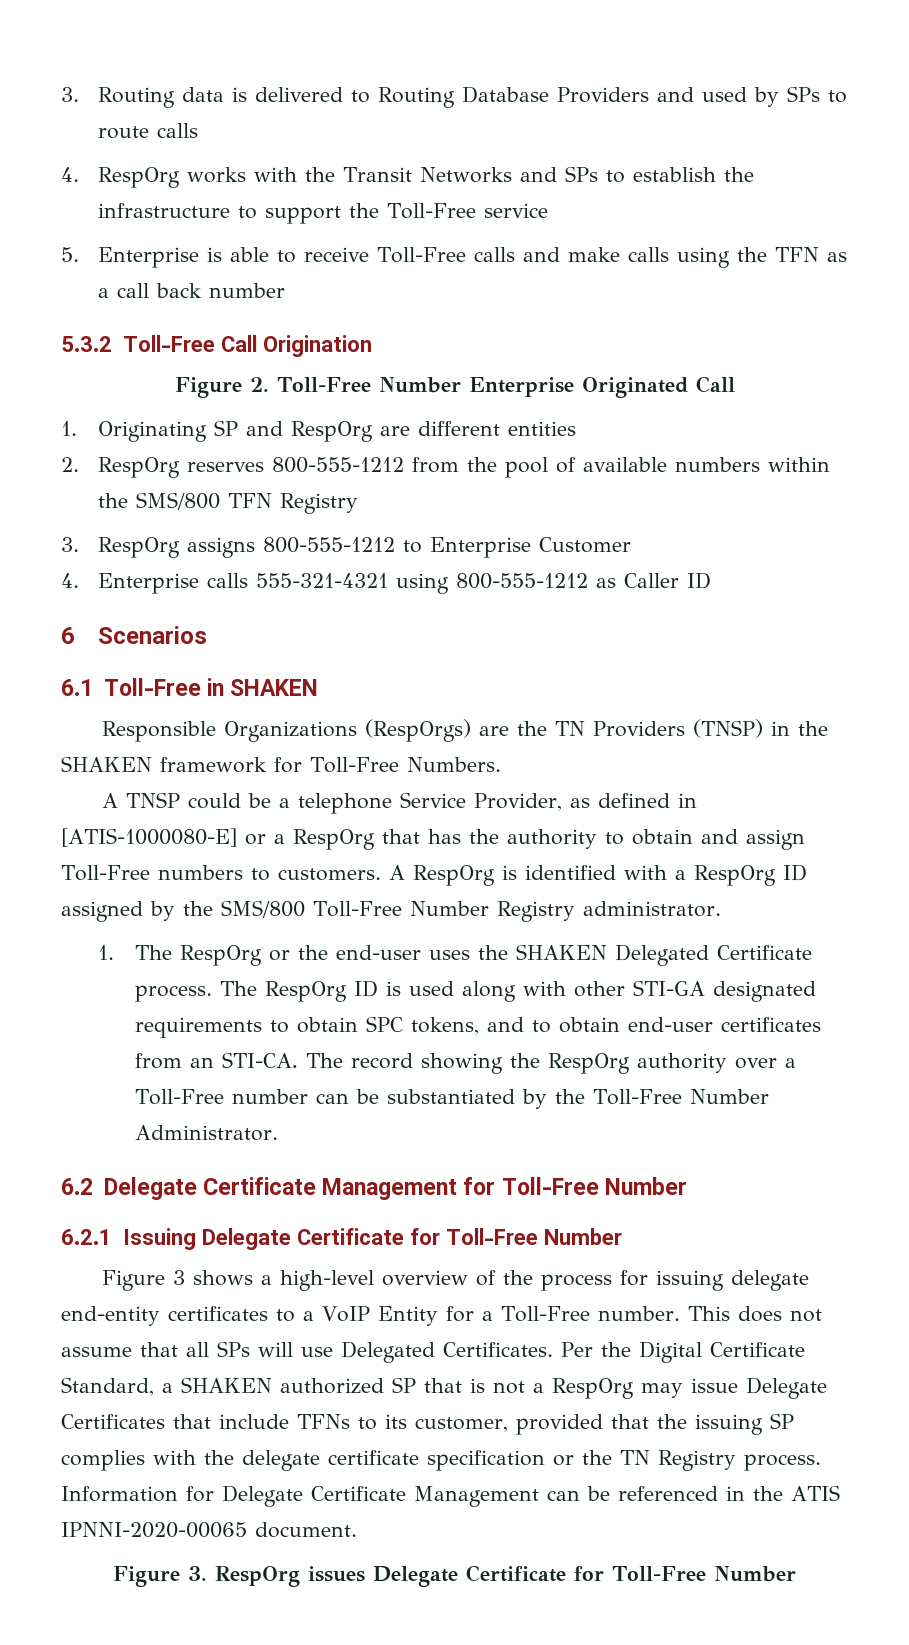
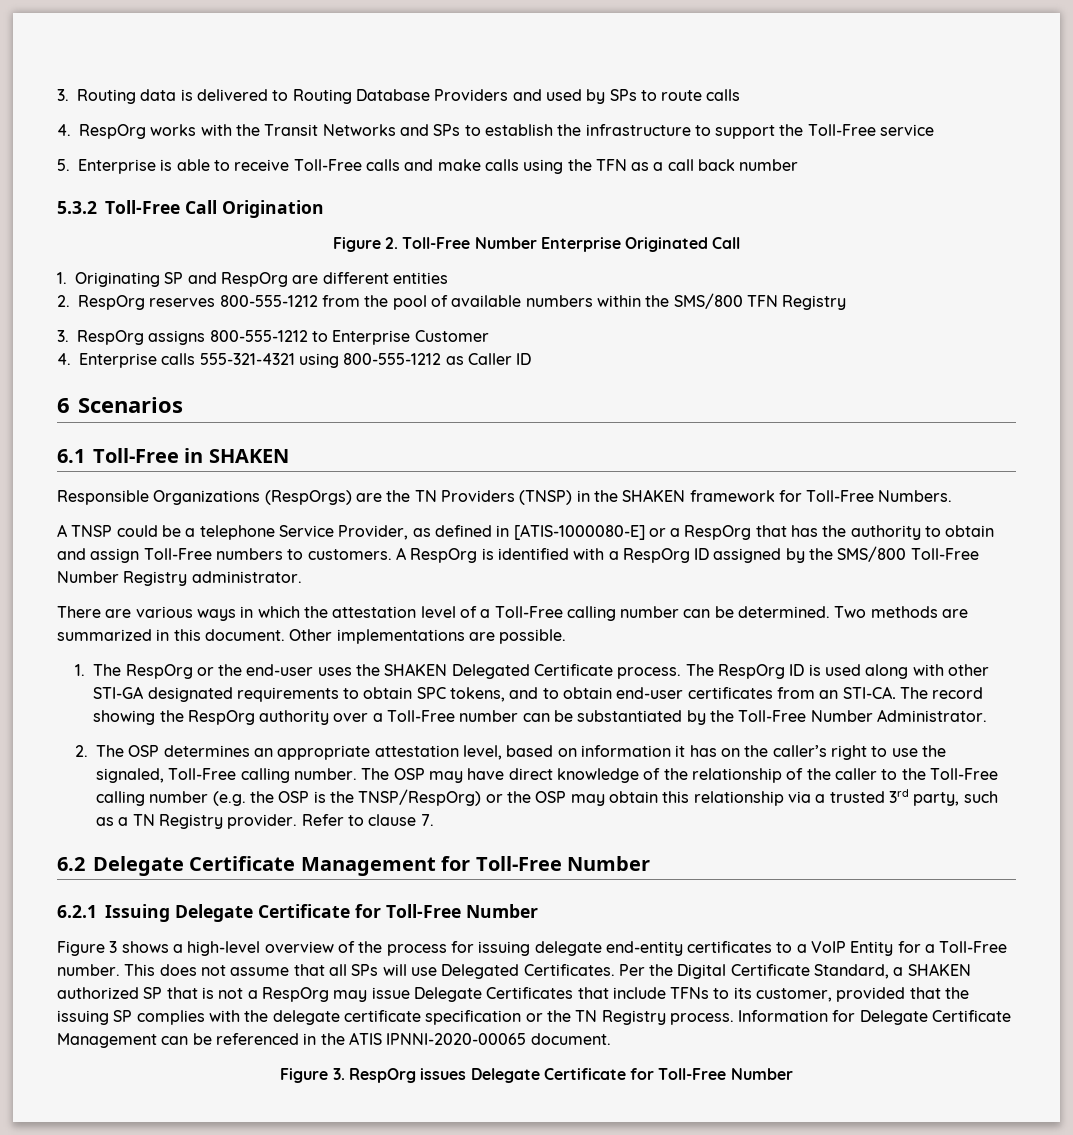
(721, 909) none -> [57,606,969,621] [57,629,567,644] // There are various ways in which the attestation level of a Toll-Free calling number can be determined. Two methods are summarized in this document. Other implementations are possible.
(279, 1133) none -> [75,745,946,760] [96,768,998,783] [96,789,998,806] [96,814,434,829] // 2. The OSP determines an appropriate attestation level, based on information it has on the caller’s right to use the signaled, Toll-Free calling number. The OSP may have direct knowledge of the relationship of the caller to the Toll-Free calling number (e.g. the OSP is the TNSP/RespOrg) or the OSP may obtain this relationship via a trusted 3rd party, such as a TN Registry provider. Refer to clause 7.

